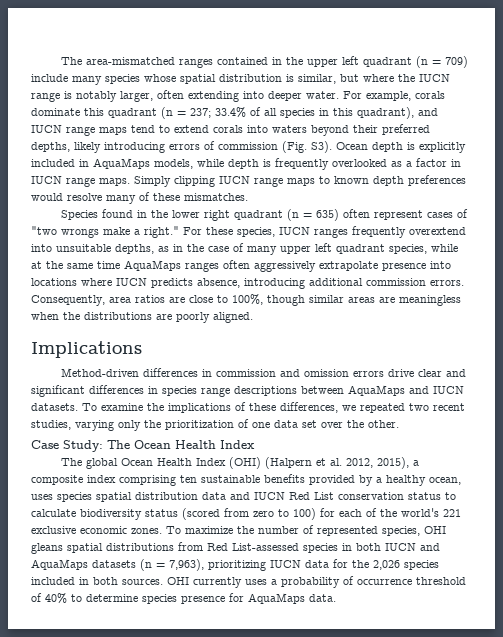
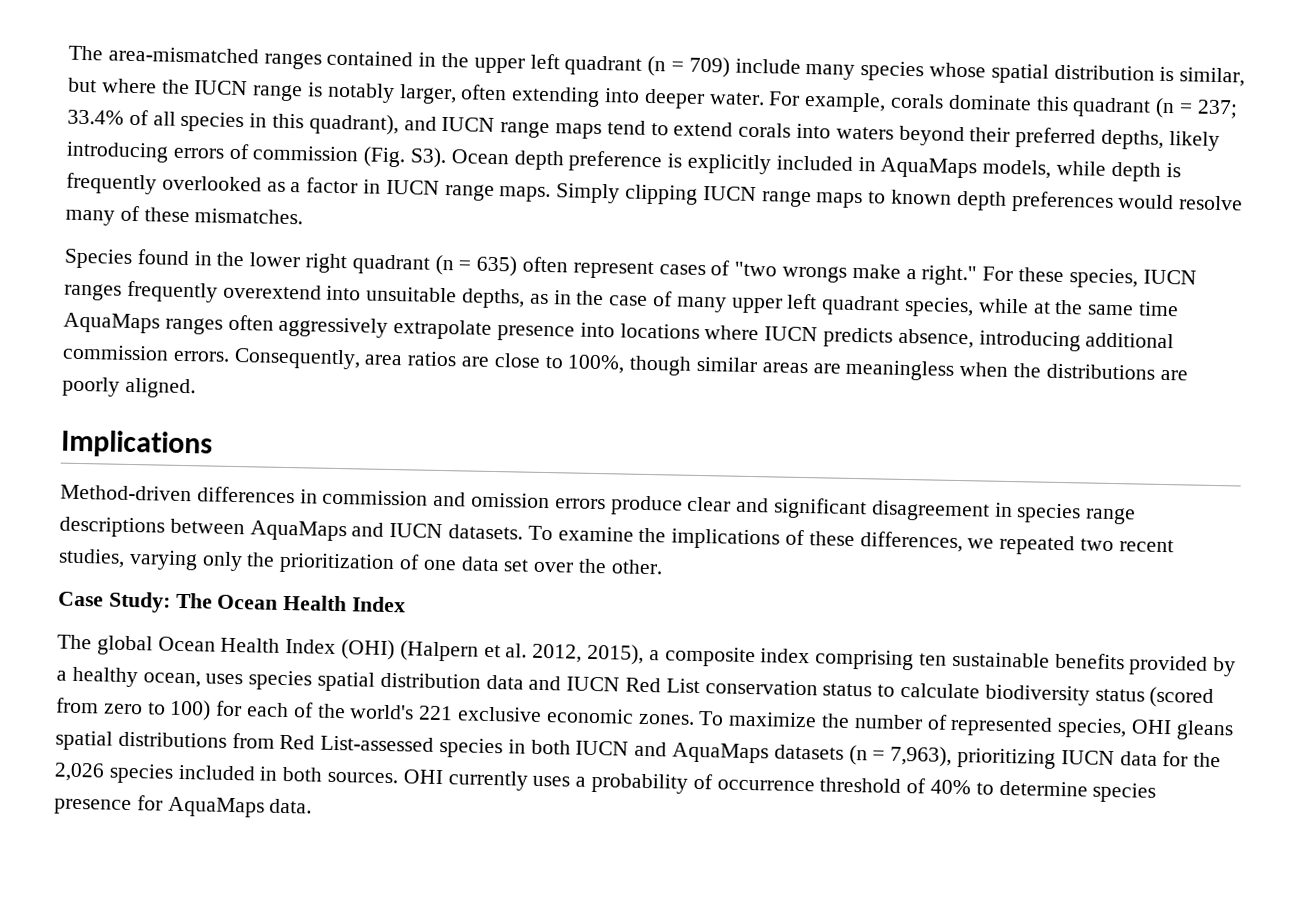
(403, 147) none -> [568,150,663,173] preference
[387,369,414,377] drive -> [609,495,683,516] produce
[89,385,144,394] differences -> [870,500,990,522] disagreement

